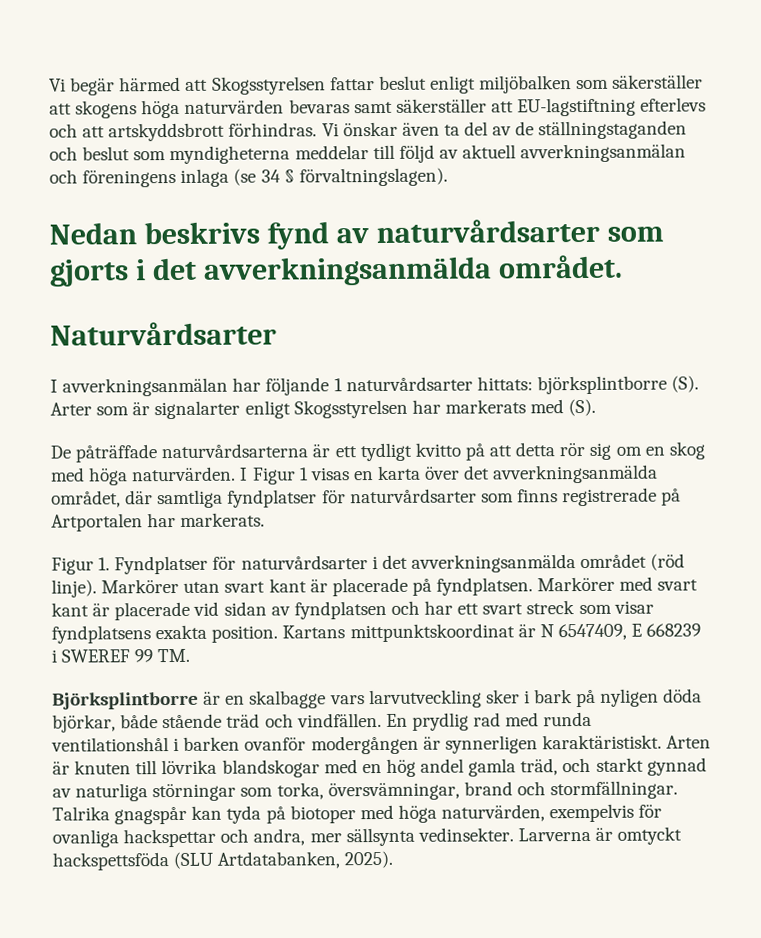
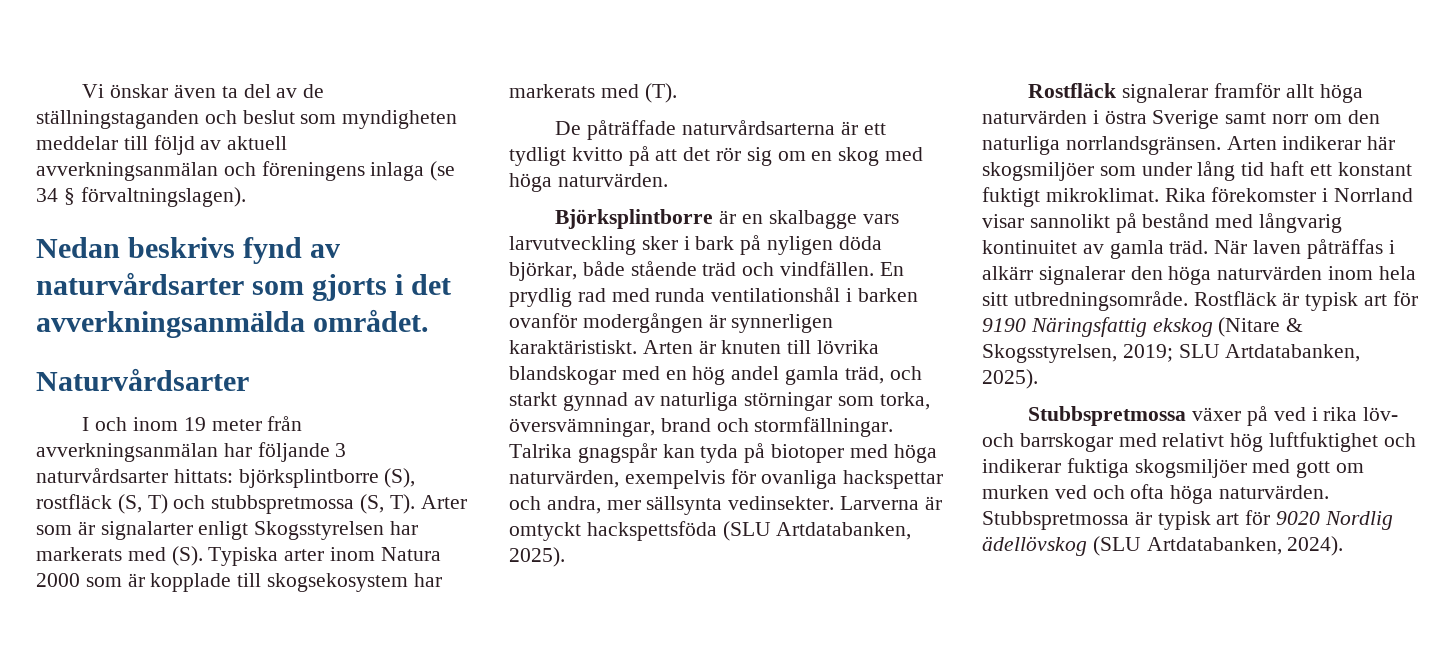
[49,74,704,96] [49,97,707,119] [49,122,339,142] Vi begär härmed att Skogsstyrelsen fattar beslut enligt miljöbalken som säkerställer att skogens höga naturvärden bevaras samt säkerställer att EU-lagstiftning efterlevs och att artskyddsbrott förhindras. Vi -> [82,84,105,98] Vi
[169,145,291,165] myndigheterna -> [342,110,458,129] myndigheten
(58, 386) none -> [95,416,303,431] och inom 19 meter från
[333,378,343,392] 1 -> [335,443,347,457] 3
[671,375,700,393] (S). -> [384,468,416,488] [36,494,415,514] (S), rostfläck (S, T) och stubbspretmossa (S, T).
(597, 407) none -> [208,547,441,566] [36,573,442,592] [509,83,677,103] Typiska arter inom Natura 2000 som är kopplade till skogsekosystem har markerats med (T).
[515,442,556,457] detta -> [683,147,711,161] det
[239,464,659,485] [51,487,682,509] [51,512,266,532] [51,553,686,575] [51,576,699,598] [51,600,654,621] [51,623,702,644] [51,648,191,663] I Figur 1 visas en karta över det avverkningsanmälda området, där samtliga fyndplatser för naturvårdsarter som finns registrerade på Artportalen har markerats. // Figur 1. Fyndplatser för naturvårdsarter i det avverkningsanmälda området (röd linje). Markörer utan svart kant är placerade på fyndplatsen. Markörer med svart kant är placerade vid sidan av fyndplatsen och har ett svart streck som visar fyndplatsens exakta position. Kartans mittpunktskoordinat är N 6547409, E 668239 i SWEREF 99 TM. -> (668, 180) none
(394, 859) none -> [1028,83,1363,103] [982,110,1380,129] [982,136,1396,155] [982,161,1412,181] [982,187,1414,207] [982,213,1343,233] [982,239,1395,259] [982,266,1416,285] [982,291,1418,311] [982,317,1304,337] [982,344,1361,363] [982,369,1038,389] [1028,406,1399,426] [982,432,1416,452] [982,458,1365,478] [982,484,1330,504] [982,510,1393,530] [982,536,1344,556] // Rostfläck signalerar framför allt höga naturvärden i östra Sverige samt norr om den naturliga norrlandsgränsen. Arten indikerar här skogsmiljöer som under lång tid haft ett konstant fuktigt mikroklimat. Rika förekomster i Norrland visar sannolikt på bestånd med långvarig kontinuitet av gamla träd. När laven påträffas i alkärr signalerar den höga naturvärden inom hela sitt utbredningsområde. Rostfläck är typisk art för 9190 Näringsfattig ekskog (Nitare & Skogsstyrelsen, 2019; SLU Artdatabanken, 2025). // Stubbspretmossa växer på ved i rika löv- och barrskogar med relativt hög luftfuktighet och indikerar fuktiga skogsmiljöer med gott om murken ved och ofta höga naturvärden. Stubbspretmossa är typisk art för 9020 Nordlig ädellövskog (SLU Artdatabanken, 2024).

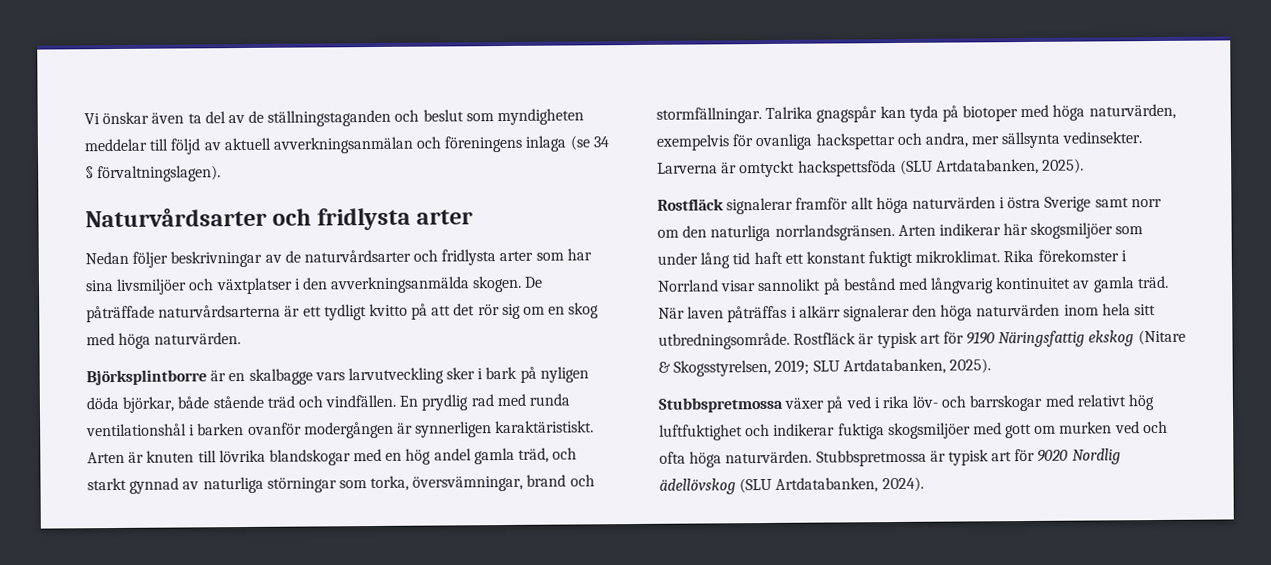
[36,237,341,264] [36,272,452,301] [36,309,430,338] [36,368,249,391] [82,416,303,431] [36,442,347,462] [36,468,416,488] [36,494,467,514] [36,521,419,540] [36,546,441,566] [36,573,442,592] [509,83,677,103] Nedan beskrivs fynd av naturvårdsarter som gjorts i det avverkningsanmälda området. // Naturvårdsarter // I och inom 19 meter från avverkningsanmälan har följande 3 naturvårdsarter hittats: björksplintborre (S), rostfläck (S, T) och stubbspretmossa (S, T). Arter som är signalarter enligt Skogsstyrelsen har markerats med (S). Typiska arter inom Natura 2000 som är kopplade till skogsekosystem har markerats med (T). // -> [85,206,474,231] [85,248,592,268] [85,275,523,295] Naturvårdsarter och fridlysta arter // Nedan följer beskrivningar av de naturvårdsarter och fridlysta arter som har sina livsmiljöer och växtplatser i den avverkningsanmälda skogen.

